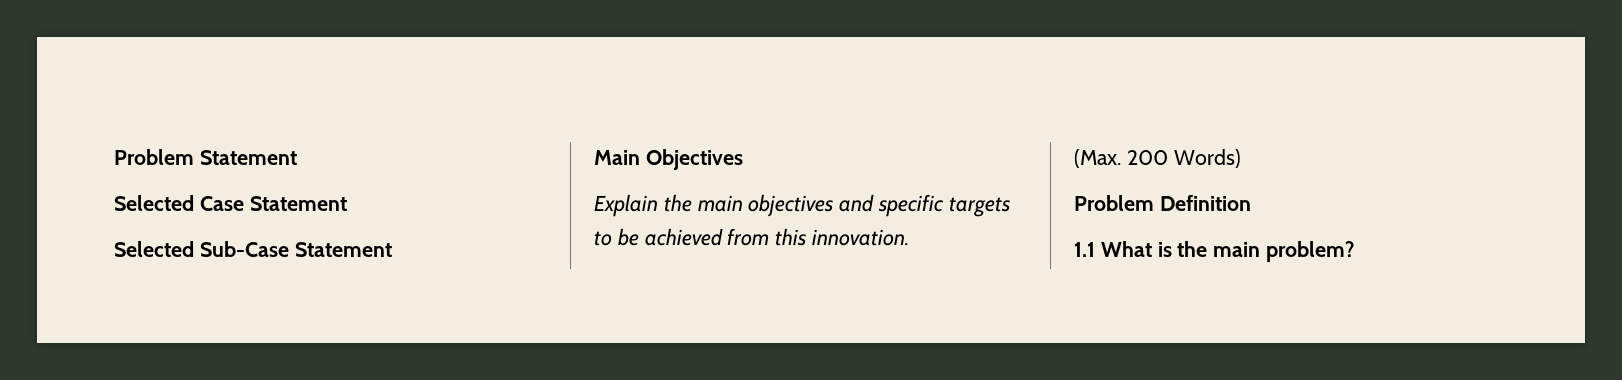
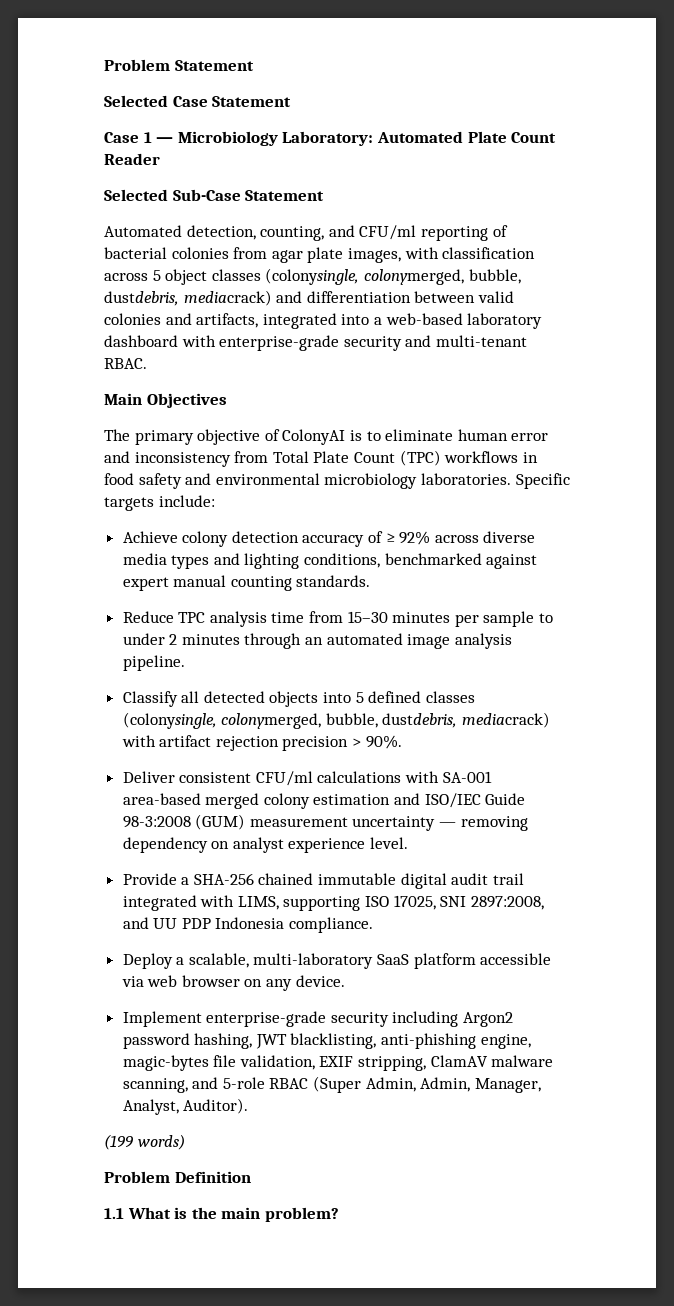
[114,241,392,257] [594,149,743,170] [594,194,1010,217] [594,228,910,246] [1074,149,1241,168] Selected Sub-Case Statement // Main Objectives // Explain the main objectives and specific targets to be achieved from this innovation. // (Max. 200 Words) -> [104,131,557,146] [104,153,160,165] [104,189,325,201] [104,225,508,241] [104,247,536,263] [104,268,521,285] [104,290,514,306] [104,313,543,329] [104,335,527,351] [104,358,147,369] [104,393,227,408] [104,429,549,445] [104,450,538,467] [104,473,570,489] [104,495,215,511] [122,531,536,547] [122,553,538,569] [122,575,371,591] [122,611,554,627] [122,633,512,649] [122,655,185,671] [122,691,475,707] [122,712,551,729] [121,735,402,751] [122,771,492,786] [122,793,526,809] [122,814,528,831] [122,837,409,853] [122,873,524,889] [122,895,544,911] [122,917,374,933] [122,953,552,969] [121,975,345,991] [122,1011,514,1027] [122,1033,531,1049] [122,1055,554,1071] [122,1076,541,1093] [122,1098,249,1115] [104,1134,185,1150] Case 1 — Microbiology Laboratory: Automated Plate Count Reader // Selected Sub-Case Statement // Automated detection, counting, and CFU/ml reporting of bacterial colonies from agar plate images, with classification across 5 object classes (colonysingle, colonymerged, bubble, dustdebris, mediacrack) and differentiation between valid colonies and artifacts, integrated into a web-based laboratory dashboard with enterprise-grade security and multi-tenant RBAC. // Main Objectives // The primary objective of ColonyAI is to eliminate human error and inconsistency from Total Plate Count (TPC) workflows in food safety and environmental microbiology laboratories. Specific targets include: // Achieve colony detection accuracy of ≥ 92% across diverse media types and lighting conditions, benchmarked against expert manual counting standards. // Reduce TPC analysis time from 15–30 minutes per sample to under 2 minutes through an automated image analysis pipeline. // Classify all detected objects into 5 defined classes (colonysingle, colonymerged, bubble, dustdebris, mediacrack) with artifact rejection precision > 90%. // Deliver consistent CFU/ml calculations with SA-001 area-based merged colony estimation and ISO/IEC Guide 98-3:2008 (GUM) measurement uncertainty — removing dependency on analyst experience level. // Provide a SHA-256 chained immutable digital audit trail integrated with LIMS, supporting ISO 17025, SNI 2897:2008, and UU PDP Indonesia compliance. // Deploy a scalable, multi-laboratory SaaS platform accessible via web browser on any device. // Implement enterprise-grade security including Argon2 password hashing, JWT blacklisting, anti-phishing engine, magic-bytes file validation, EXIF stripping, ClamAV malware scanning, and 5-role RBAC (Super Admin, Admin, Manager, Analyst, Auditor). // (199 words)

